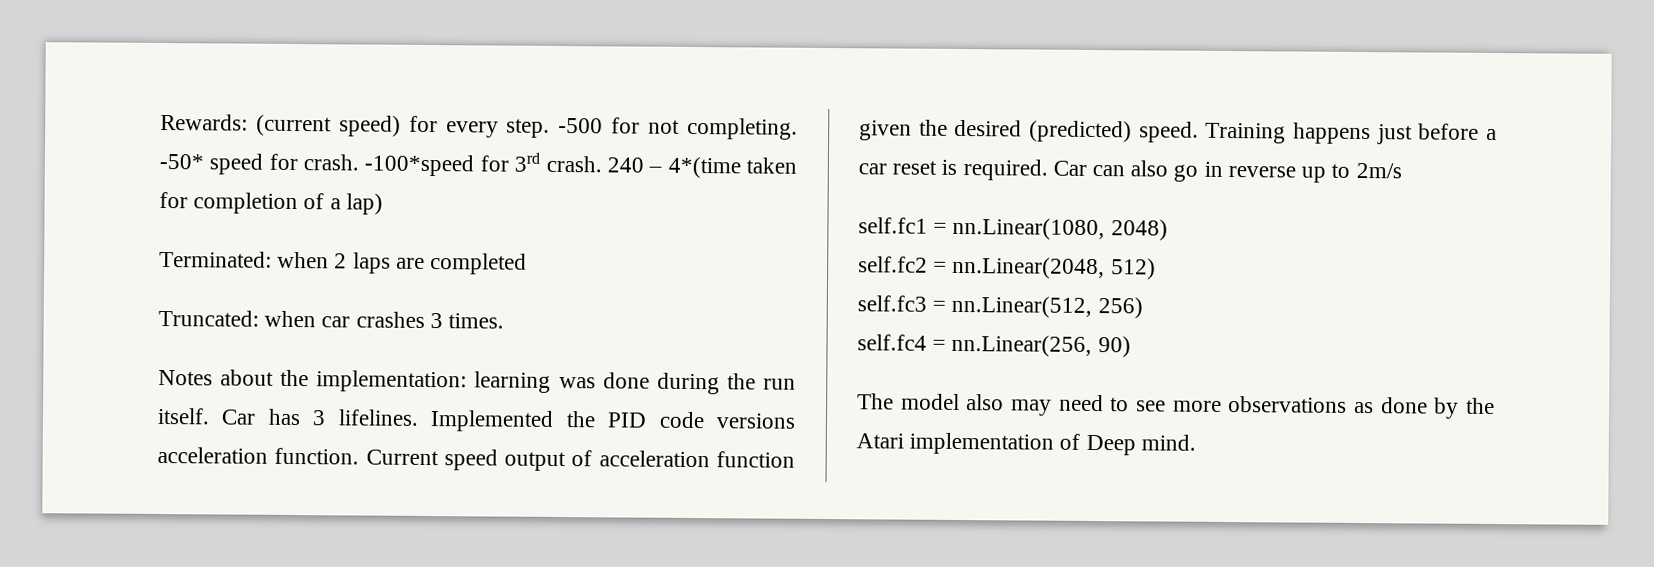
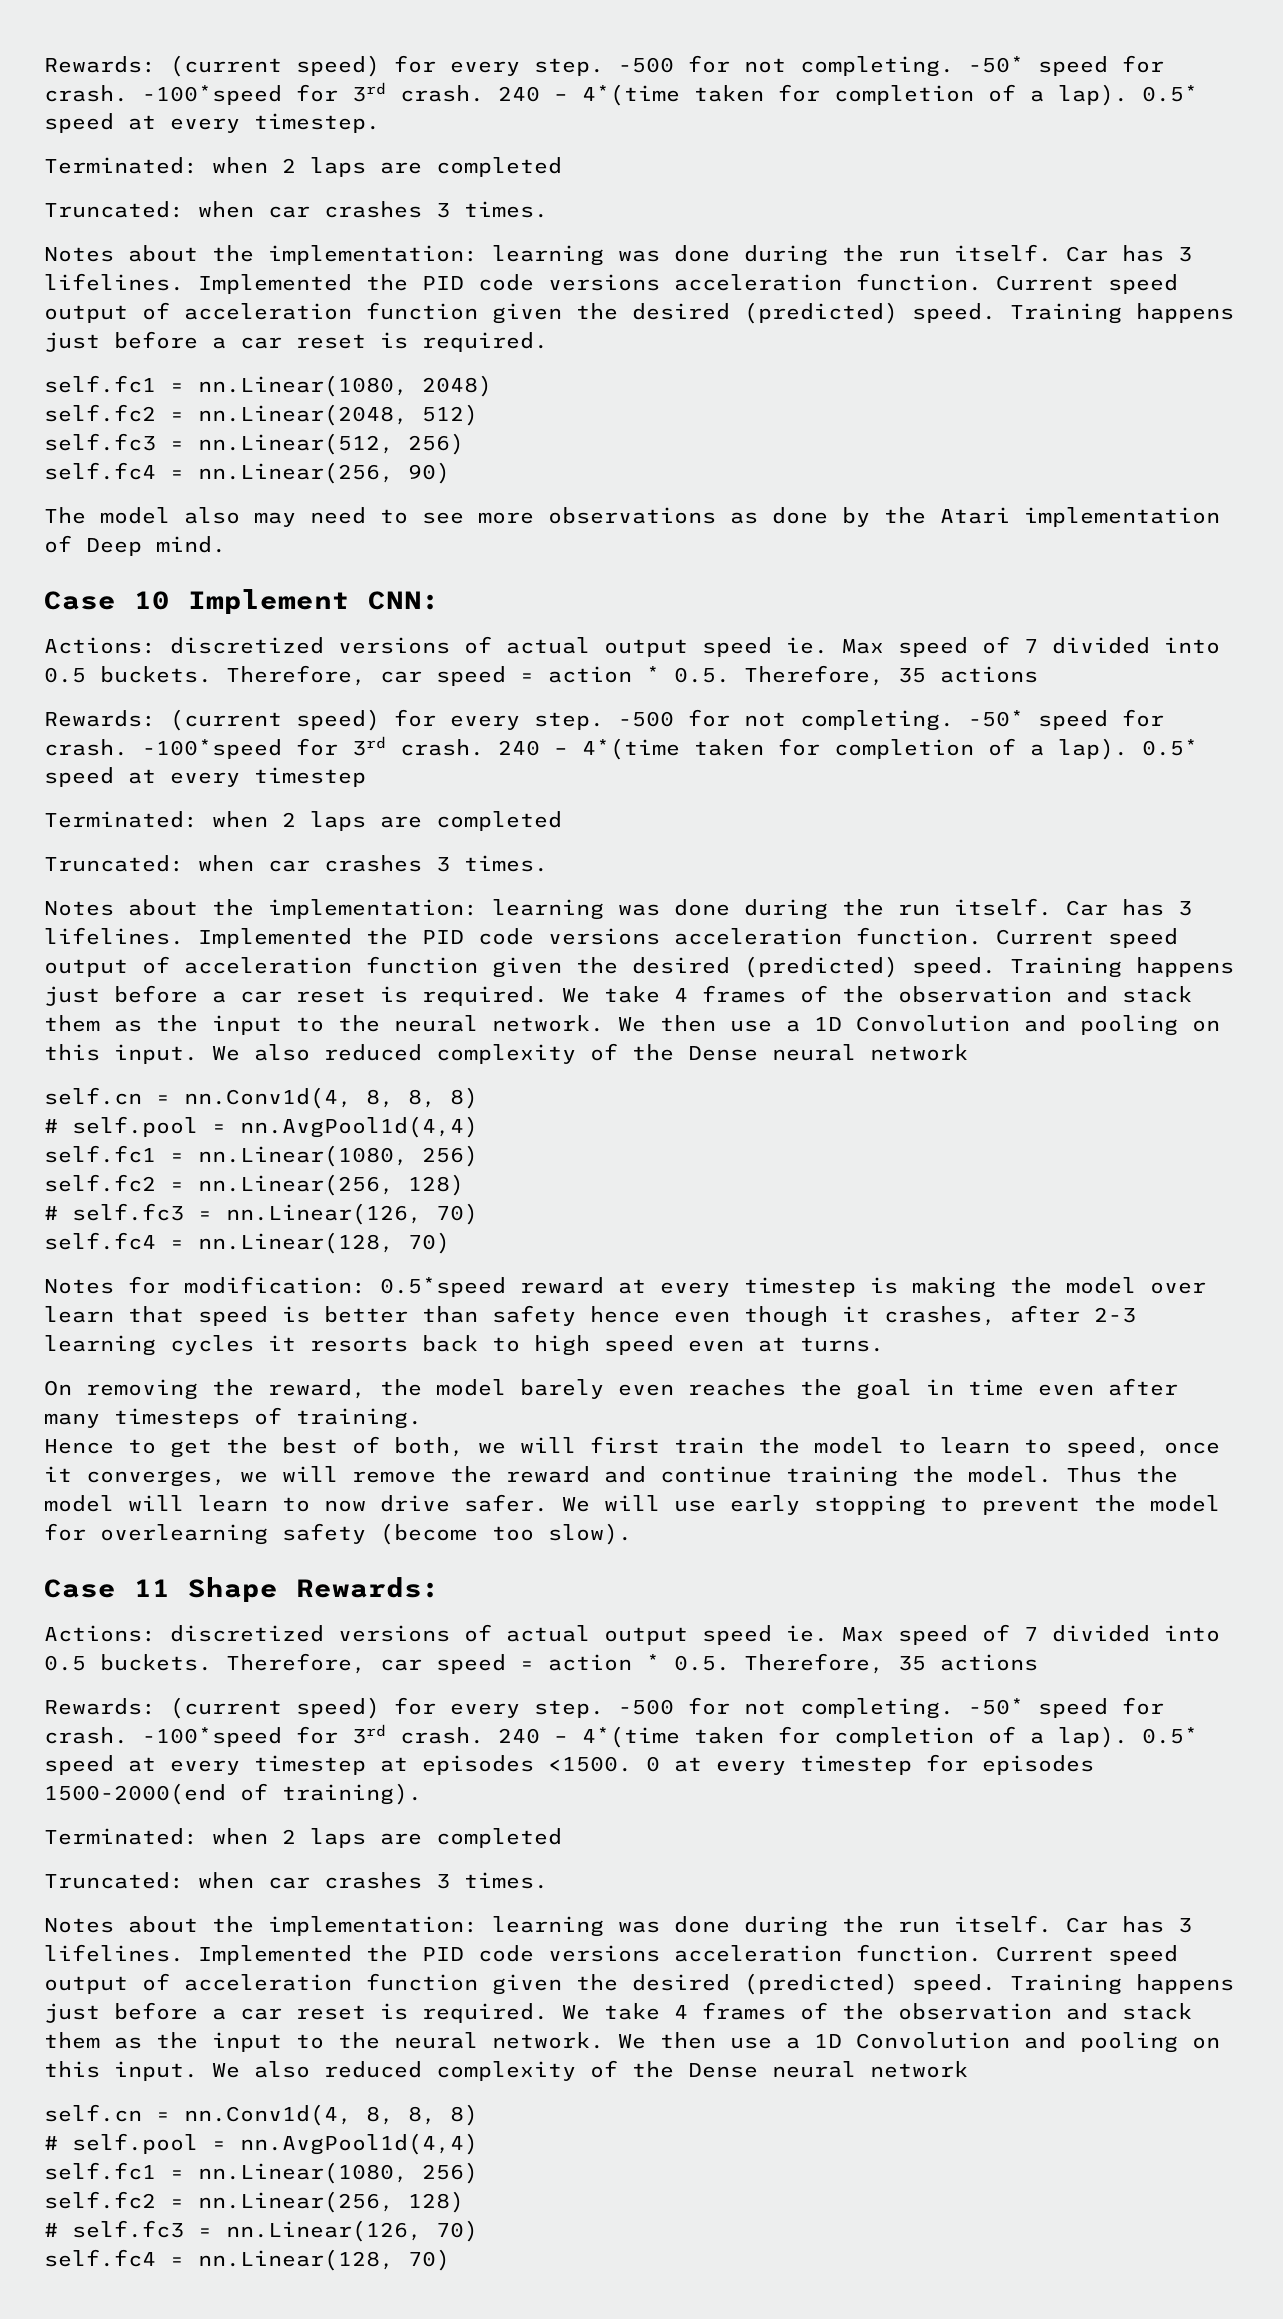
[345,193,383,215] lap) -> [1058,84,1198,106] [44,113,380,133] lap). 0.5* speed at every timestep.
[1052,160,1402,183] Car can also go in reverse up to 2m/s -> (548, 342) none
(1196, 442) none -> [44,589,440,614] [44,636,1220,657] [44,665,1038,686] [44,709,1164,731] [44,736,1198,760] [44,767,366,787] [44,811,562,831] [44,855,548,872] [44,898,1192,920] [44,927,1178,948] [44,956,1234,978] [44,985,1192,1006] [44,1015,1220,1036] [44,1043,968,1064] [44,1087,478,1109] [44,1116,478,1138] [44,1145,478,1167] [44,1174,464,1196] [44,1203,478,1225] [44,1232,450,1254] [44,1276,1206,1298] [44,1305,1136,1327] [44,1335,884,1356] [44,1378,1178,1400] [44,1407,422,1429] [44,1436,1220,1458] [44,1466,1178,1487] [44,1494,1220,1516] [44,1523,632,1545] [44,1577,440,1602] [44,1624,1220,1645] [44,1653,1038,1674] [44,1697,1164,1719] [44,1724,1198,1748] [44,1754,1094,1775] [44,1783,422,1805] [44,1828,562,1848] [44,1872,548,1889] [44,1915,1192,1937] [44,1944,1178,1965] [44,1973,1234,1995] [44,2002,1192,2023] [44,2032,1220,2053] [44,2060,968,2081] [44,2104,478,2126] [44,2133,478,2155] [44,2162,478,2184] [44,2191,464,2213] [44,2220,478,2242] [44,2249,450,2271] // Case 10 Implement CNN: // Actions: discretized versions of actual output speed ie. Max speed of 7 divided into 0.5 buckets. Therefore, car speed = action * 0.5. Therefore, 35 actions // Rewards: (current speed) for every step. -500 for not completing. -50* speed for crash. -100*speed for 3rd crash. 240 – 4*(time taken for completion of a lap). 0.5* speed at every timestep // Terminated: when 2 laps are completed // Truncated: when car crashes 3 times. // Notes about the implementation: learning was done during the run itself. Car has 3 lifelines. Implemented the PID code versions acceleration function. Current speed output of acceleration function given the desired (predicted) speed. Training happens just before a car reset is required. We take 4 frames of the observation and stack them as the input to the neural network. We then use a 1D Convolution and pooling on this input. We also reduced complexity of the Dense neural network // self.cn = nn.Conv1d(4, 8, 8, 8) // # self.pool = nn.AvgPool1d(4,4) // self.fc1 = nn.Linear(1080, 256) // self.fc2 = nn.Linear(256, 128) // # self.fc3 = nn.Linear(126, 70) // self.fc4 = nn.Linear(128, 70) // Notes for modification: 0.5*speed reward at every timestep is making the model over learn that speed is better than safety hence even though it crashes, after 2-3 learning cycles it resorts back to high speed even at turns. // On removing the reward, the model barely even reaches the goal in time even after many timesteps of training. // Hence to get the best of both, we will first train the model to learn to speed, once it converges, we will remove the reward and continue training the model. Thus the model will learn to now drive safer. We will use early stopping to prevent the model for overlearning safety (become too slow). // Case 11 Shape Rewards: // Actions: discretized versions of actual output speed ie. Max speed of 7 divided into 0.5 buckets. Therefore, car speed = action * 0.5. Therefore, 35 actions // Rewards: (current speed) for every step. -500 for not completing. -50* speed for crash. -100*speed for 3rd crash. 240 – 4*(time taken for completion of a lap). 0.5* speed at every timestep at episodes <1500. 0 at every timestep for episodes 1500-2000(end of training). // Terminated: when 2 laps are completed // Truncated: when car crashes 3 times. // Notes about the implementation: learning was done during the run itself. Car has 3 lifelines. Implemented the PID code versions acceleration function. Current speed output of acceleration function given the desired (predicted) speed. Training happens just before a car reset is required. We take 4 frames of the observation and stack them as the input to the neural network. We then use a 1D Convolution and pooling on this input. We also reduced complexity of the Dense neural network // self.cn = nn.Conv1d(4, 8, 8, 8) // # self.pool = nn.AvgPool1d(4,4) // self.fc1 = nn.Linear(1080, 256) // self.fc2 = nn.Linear(256, 128) // # self.fc3 = nn.Linear(126, 70) // self.fc4 = nn.Linear(128, 70)

